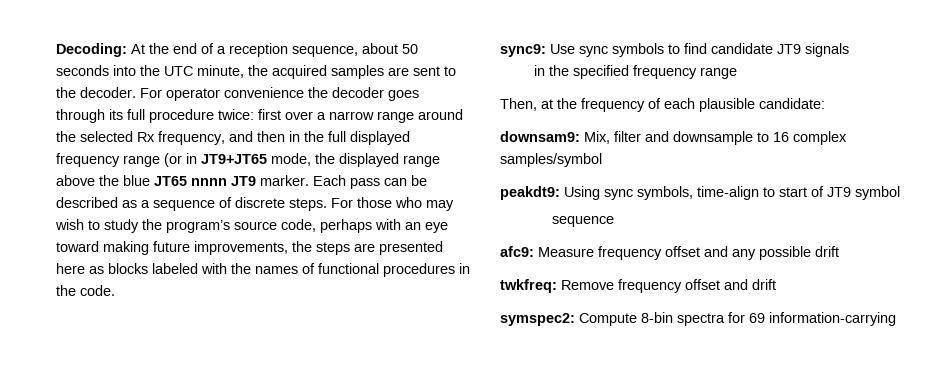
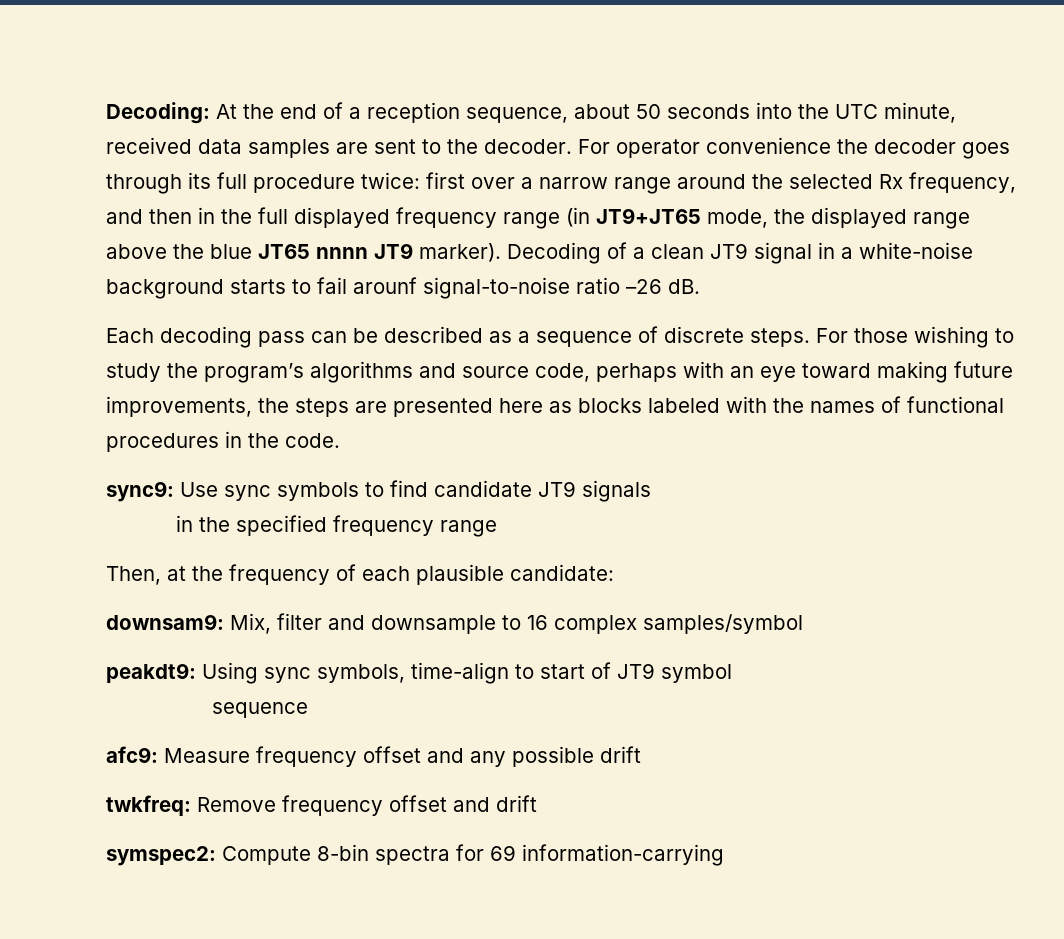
[248,65,327,79] the acquired -> [106,137,242,154] received data
[164,153,197,167] (or in -> [566,207,590,227] (in
[260,175,346,186] marker. Each -> [419,242,973,264] [106,277,700,299] [106,326,252,348] marker). Decoding of a clean JT9 signal in a white-noise background starts to fail arounf signal-to-noise ratio –26 dB. // Each decoding
[395,197,454,211] [55,219,84,230] who may wish -> [914,326,989,348] wishing
(230, 226) none -> [310,361,456,383] algorithms and

